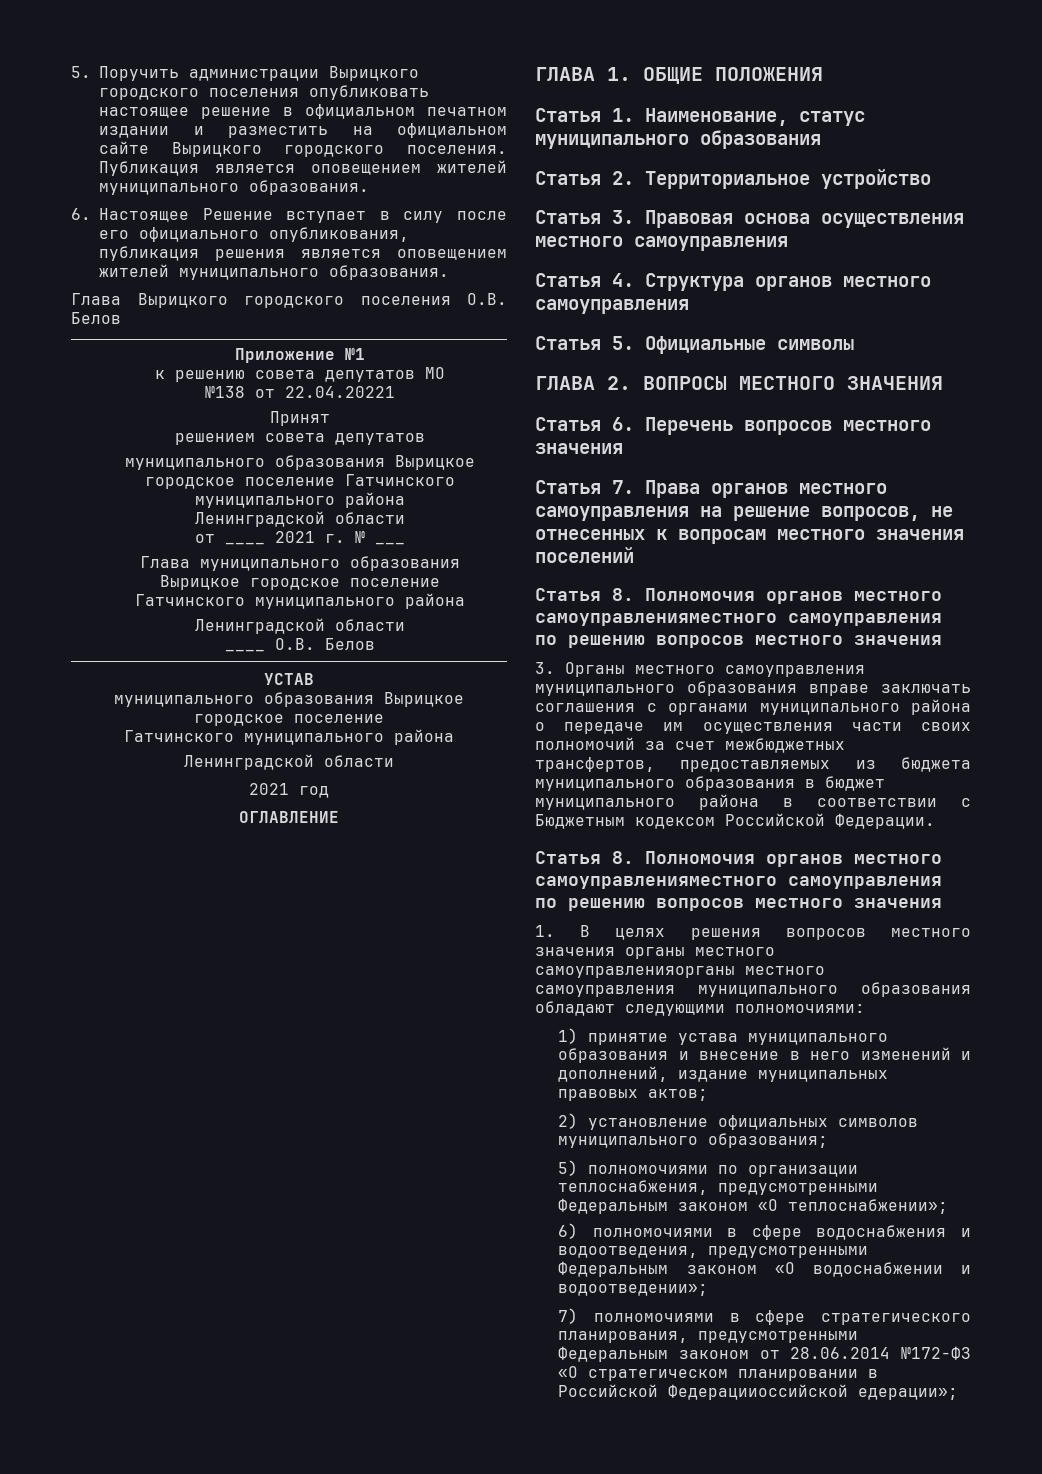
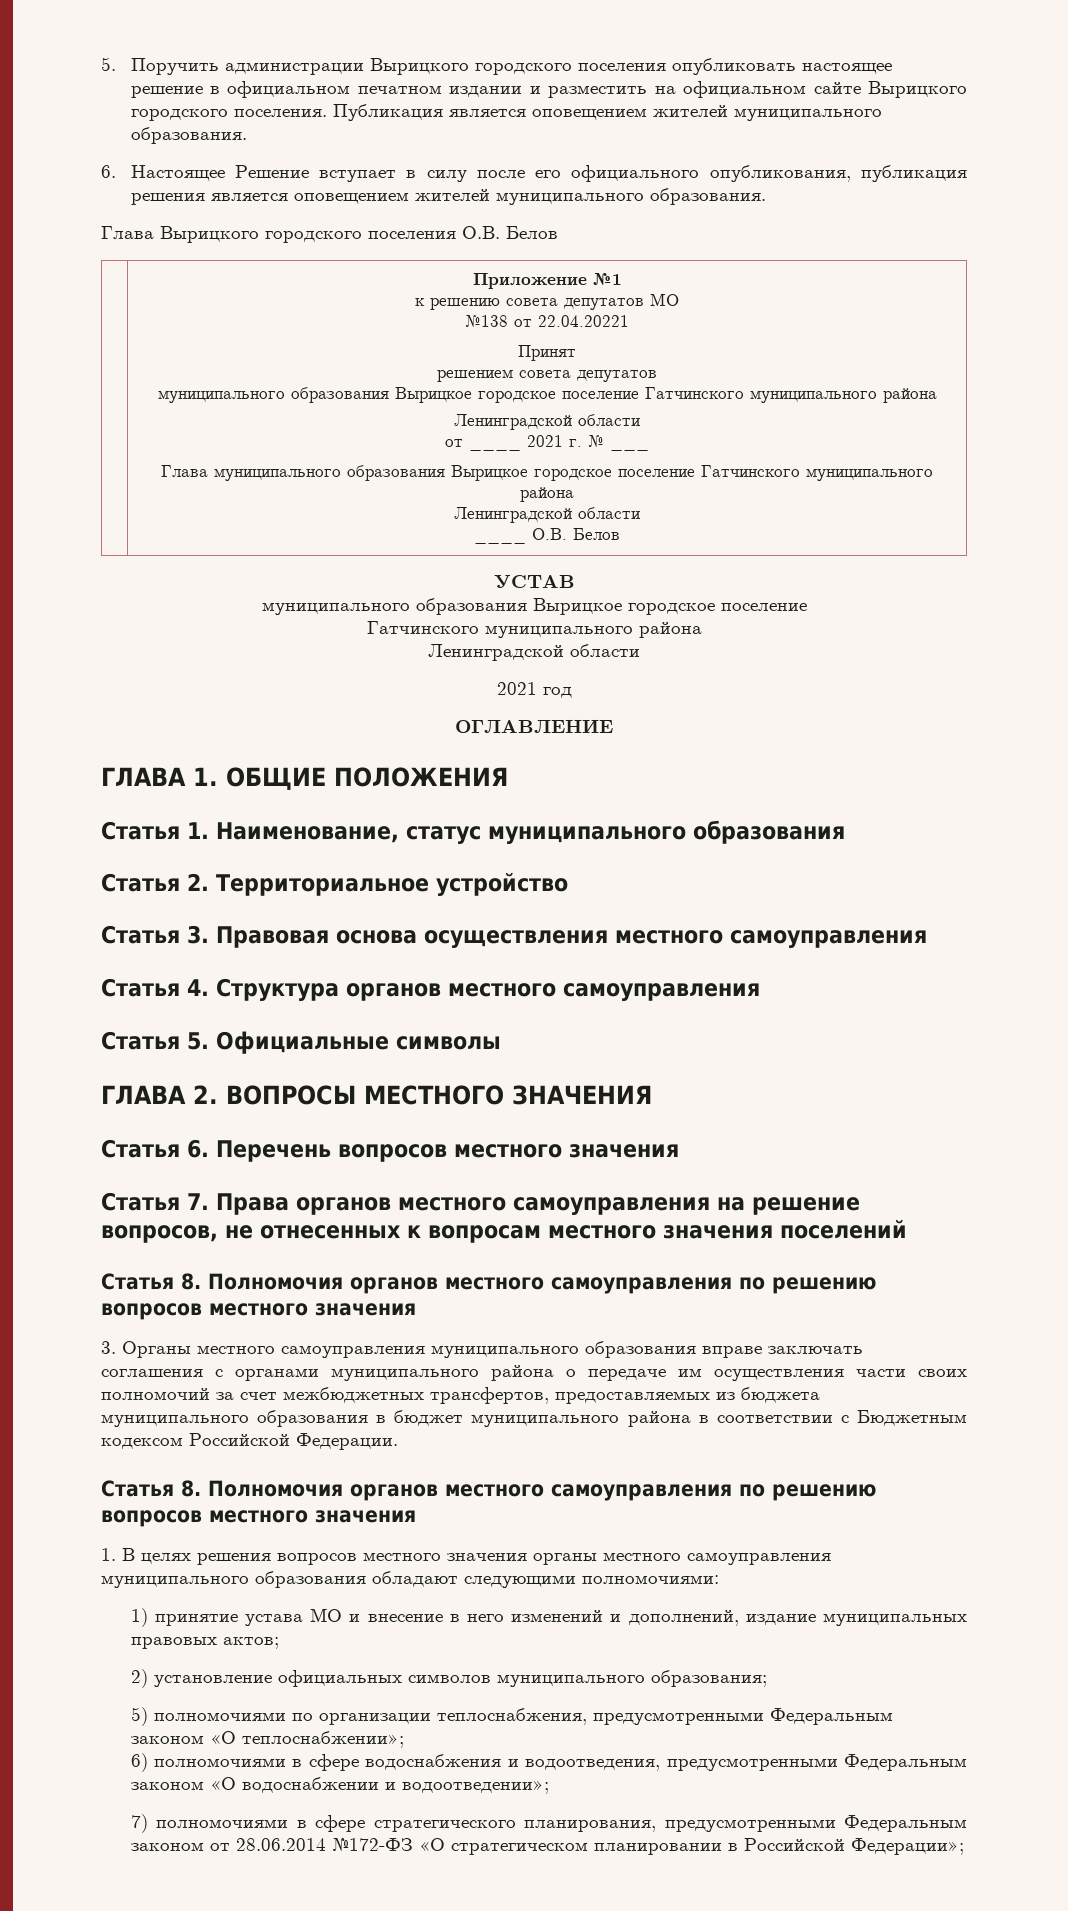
[535,613,777,626] самоуправленияместного -> (544, 1283) none
[535,876,777,889] самоуправленияместного -> (544, 1490) none
[535,966,825,978] самоуправленияорганы местного -> (681, 1556) none
[748,1033,889,1045] [558,1048,669,1063] муниципального образования -> [310,1608,343,1622] МО
[668,1384,959,1400] Федерацииоссийской едерации»; -> [850,1838,964,1855] Федерации»;

